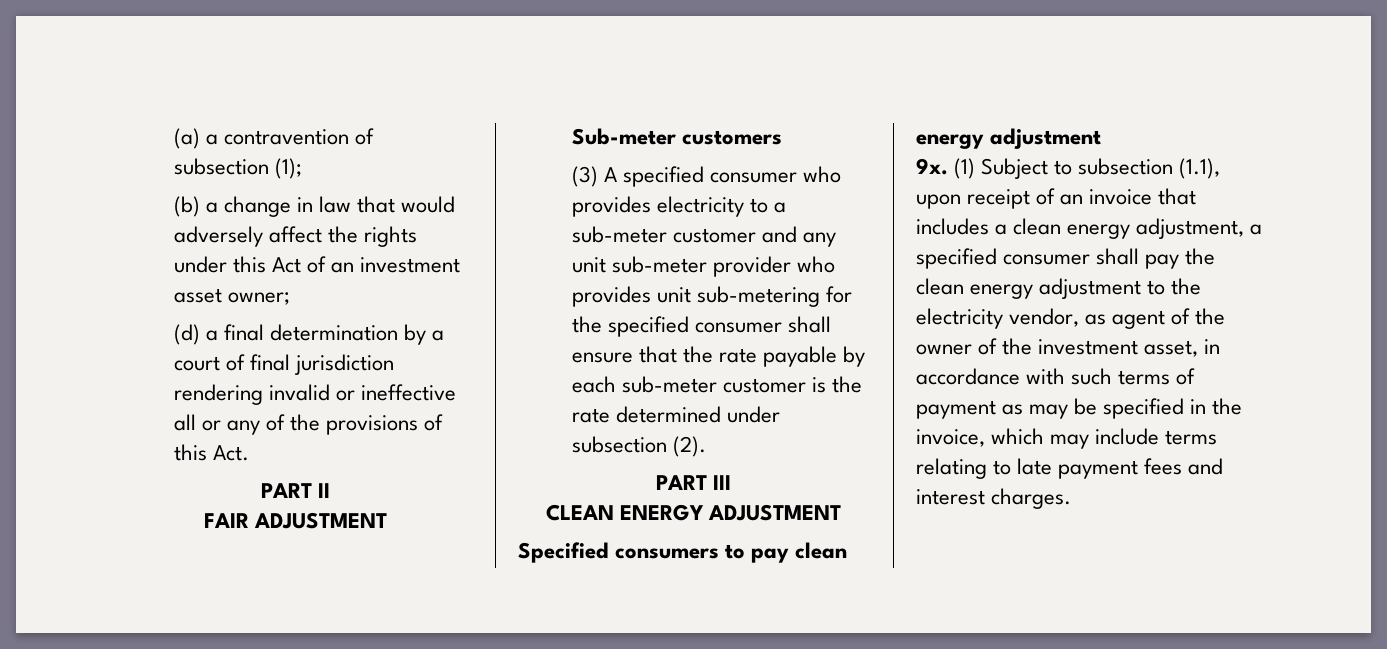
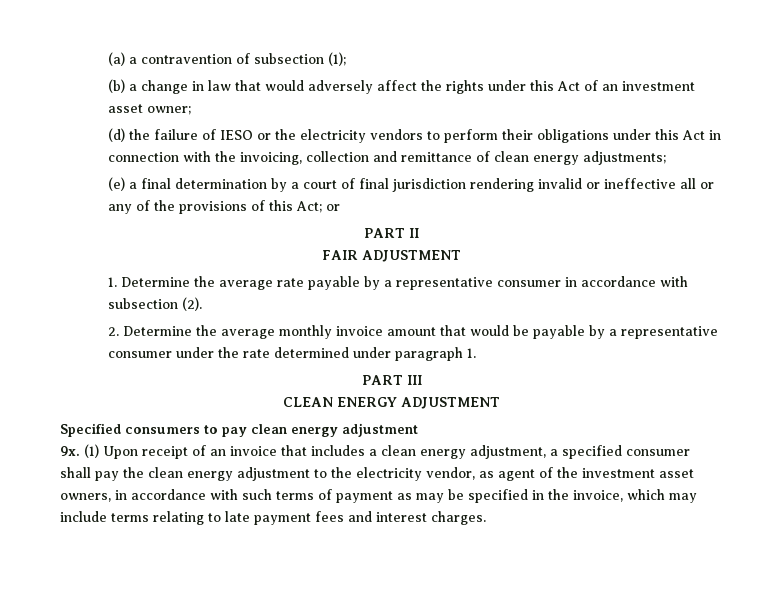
(200, 334) none -> [128,129,721,143] [107,151,666,165] [107,177,125,191] the failure of IESO or the electricity vendors to perform their obligations under this Act in connection with the invoicing, collection and remittance of clean energy adjustments; // (e)
[212,445,249,461] Act. -> [295,201,340,213] Act; or
[571,128,782,145] [571,166,842,187] [571,196,787,217] [571,226,837,247] [571,256,836,277] [571,286,853,307] [571,316,832,337] [571,346,866,367] [571,376,827,393] Sub-meter customers // (3) A specified consumer who provides electricity to a sub-meter customer and any unit sub-meter provider who provides unit sub-metering for the specified consumer shall ensure that the rate payable by each sub-meter customer is -> [107,276,688,290] [107,297,202,311] [107,325,718,339] [107,347,214,358] 1. Determine the average rate payable by a representative consumer in accordance with subsection (2). // 2. Determine the average monthly invoice amount that would be payable by a representative consumer under
[571,436,706,457] subsection (2). -> [394,347,476,361] paragraph 1.
[981,158,1221,179] [916,194,961,209] Subject to subsection (1.1), upon -> [103,446,138,459] Upon
[916,338,1199,357] owner of the investment asset, -> [582,468,694,478] [60,493,111,502] investment asset owners,

